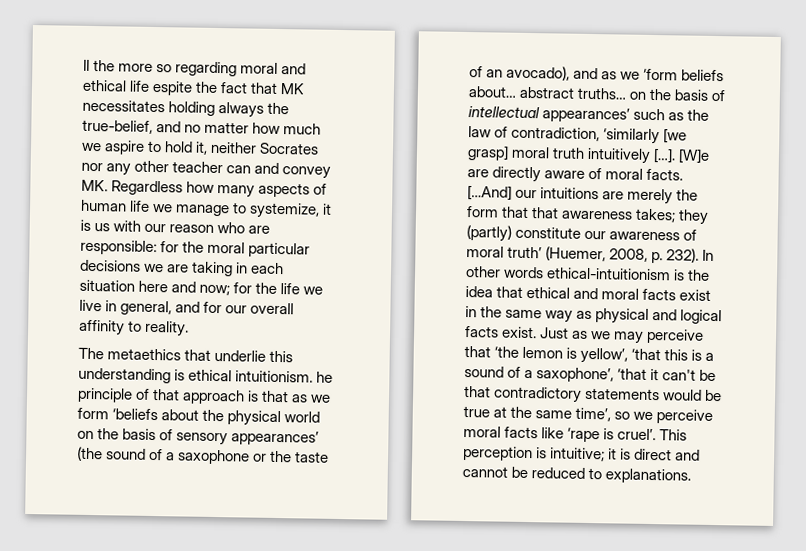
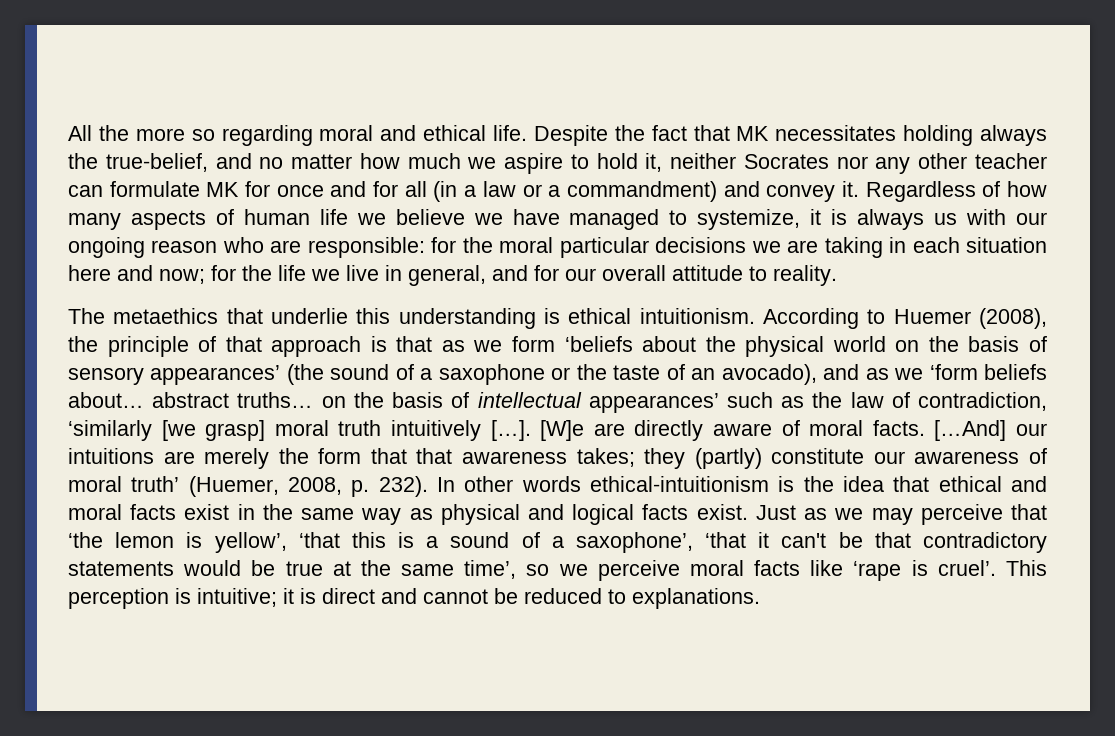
[83,59,90,71] ll -> [68,125,92,141] All
[129,80,194,96] life espite -> [493,125,608,146] life. Despite
[254,162,332,179] [81,179,184,196] and convey MK. Regardless -> [109,181,1001,202] formulate MK for once and for all (in a law or a commandment) and convey it. Regardless of
[175,204,231,217] manage -> [395,209,660,230] believe we have managed
(91, 225) none -> [857,209,925,230] always
(167, 228) none -> [68,237,145,258] ongoing
[79,319,125,336] affinity -> [672,265,743,281] attitude
[316,371,334,383] he -> [763,308,1047,329] [68,336,98,352] According to Huemer (2008), the

